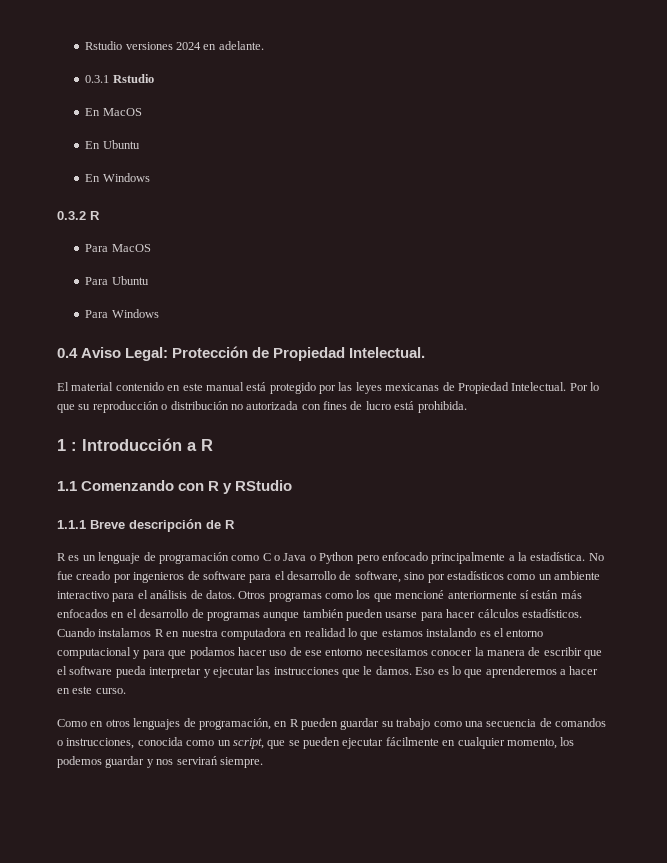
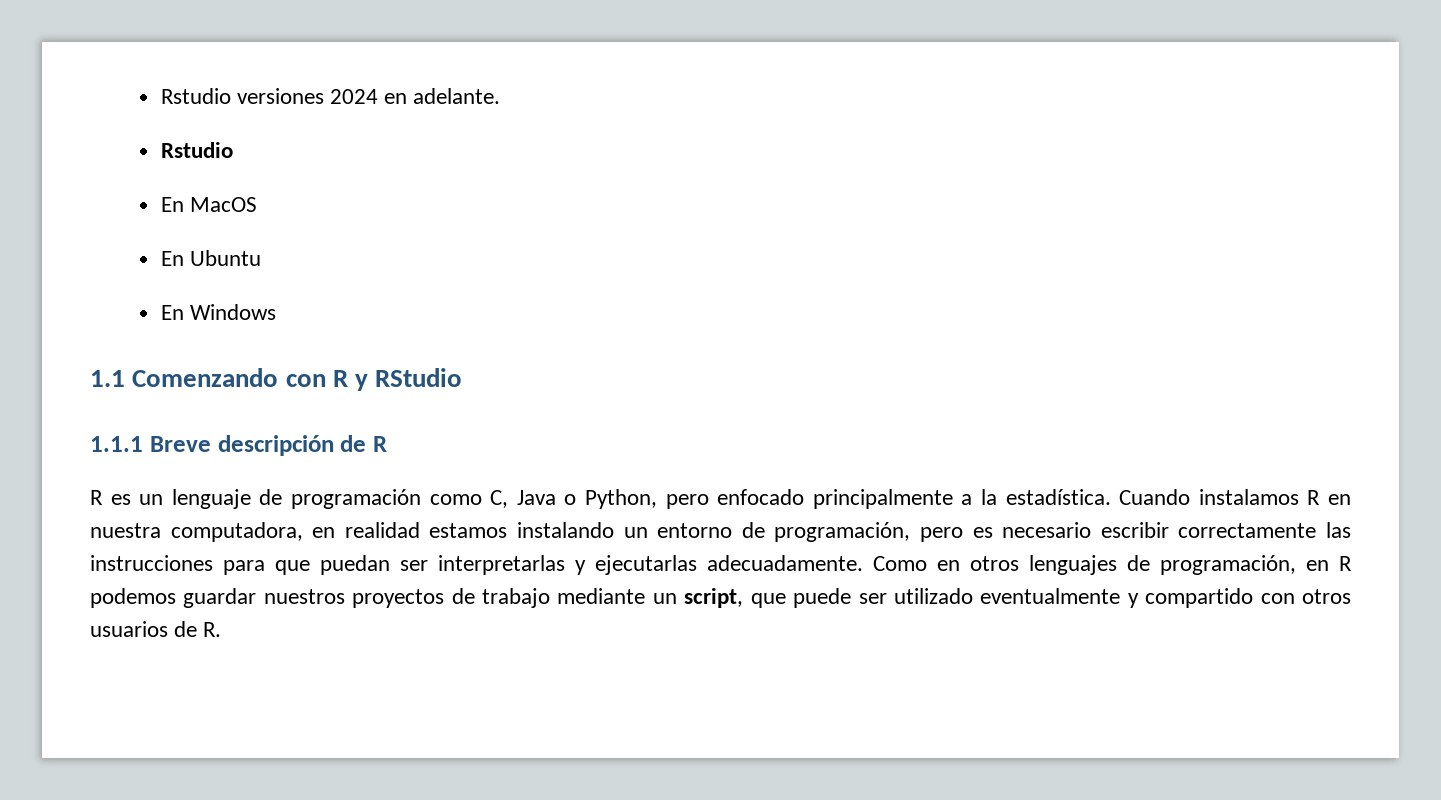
[85,75,110,83] 0.3.1 -> (501, 96) none
[57,211,100,220] [85,244,151,252] [85,276,149,285] [85,309,159,318] [57,346,426,361] [57,382,599,394] [57,401,467,413] [57,438,213,451] // 0.3.2 R // Para MacOS // Para Ubuntu // Para Windows // 0.4 Aviso Legal: Protección de Propiedad Intelectual. // El material contenido en este manual está protegido por las leyes mexicanas de Propiedad Intelectual. Por lo que su reproducción o distribución no autorizada con fines de lucro está prohibida. // 1 : Introducción a R -> (276, 312) none
[262,553,280,561] C o -> [490,490,509,508] C,
[319,552,355,564] Python -> [585,489,658,509] Python,
[588,553,604,561] [57,571,600,583] [57,590,582,602] [57,609,582,621] No fue creado por ingenieros de software para el desarrollo de software, sino por estadísticos como un ambiente interactivo para el análisis de datos. Otros programas como los que mencioné anteriormente sí están más enfocados en el desarrollo de programas aunque también pueden usarse para hacer cálculos estadísticos. -> (1111, 497) none
[220,628,286,640] computadora -> [170,522,303,542] computadora,
[348,628,544,640] [57,647,602,659] [57,666,599,678] [57,686,126,694] lo que estamos instalando es el entorno computacional y para que podamos hacer uso de ese entorno necesitamos conocer la manera de escribir que el software pueda interpretar y ejecutar las instrucciones que le damos. Eso es lo que aprenderemos a hacer en este curso. // -> [429,522,1351,542] [90,555,863,575] estamos instalando un entorno de programación, pero es necesario escribir correctamente las instrucciones para que puedan ser interpretarlas y ejecutarlas adecuadamente.
[301,718,606,730] [57,737,575,749] [57,756,263,768] pueden guardar su trabajo como una secuencia de comandos o instrucciones, conocida como un script, que se pueden ejecutar fácilmente en cualquier momento, los podemos guardar y nos servirań siempre. -> [90,588,1351,608] [90,621,222,637] podemos guardar nuestros proyectos de trabajo mediante un script, que puede ser utilizado eventualmente y compartido con otros usuarios de R.

